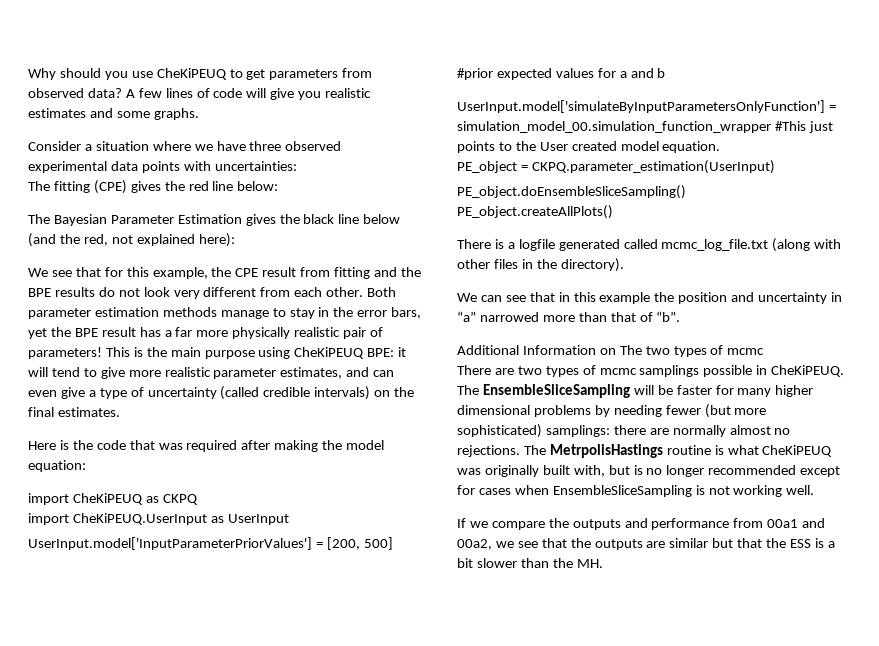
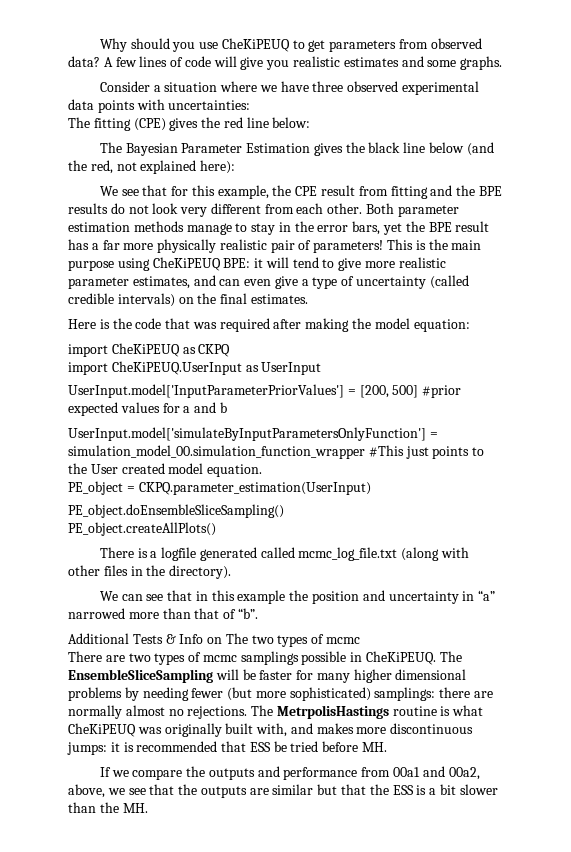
[522,345,596,355] Information -> [132,634,204,644] Tests & Info
[608,465,841,477] [457,485,815,497] but is no longer recommended except for cases when EnsembleSliceSampling is not working well. -> [290,723,474,734] [67,741,388,755] and makes more discontinuous jumps: it is recommended that ESS be tried before MH.
(492, 544) none -> [68,784,105,798] above,

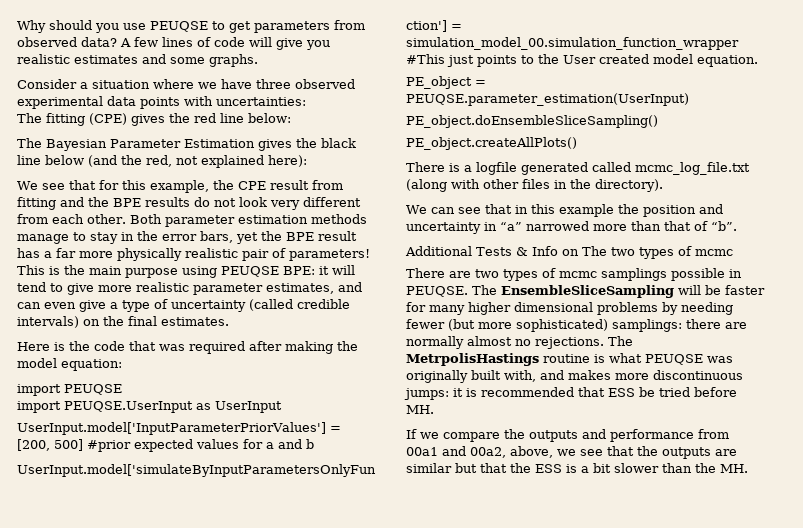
[221,38,290,52] CheKiPEUQ -> [150,21,208,32] PEUQSE
[152,257,221,271] CheKiPEUQ -> [221,266,279,277] PEUQSE
[111,343,231,357] [68,361,242,375] CheKiPEUQ as CKPQ // import CheKiPEUQ.UserInput -> [64,384,122,395] [17,401,193,413] PEUQSE // import PEUQSE.UserInput
[138,482,371,495] CKPQ.parameter_estimation(UserInput) -> [406,93,689,106] PEUQSE.parameter_estimation(UserInput)
[366,651,437,665] CheKiPEUQ. -> [406,286,468,297] PEUQSE.
[68,723,136,737] CheKiPEUQ -> [645,354,703,365] PEUQSE

